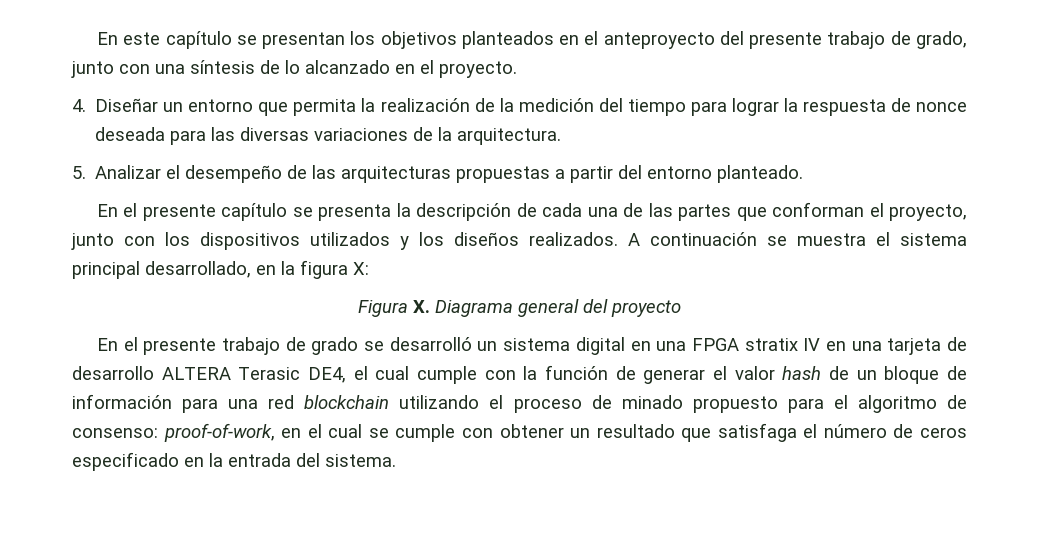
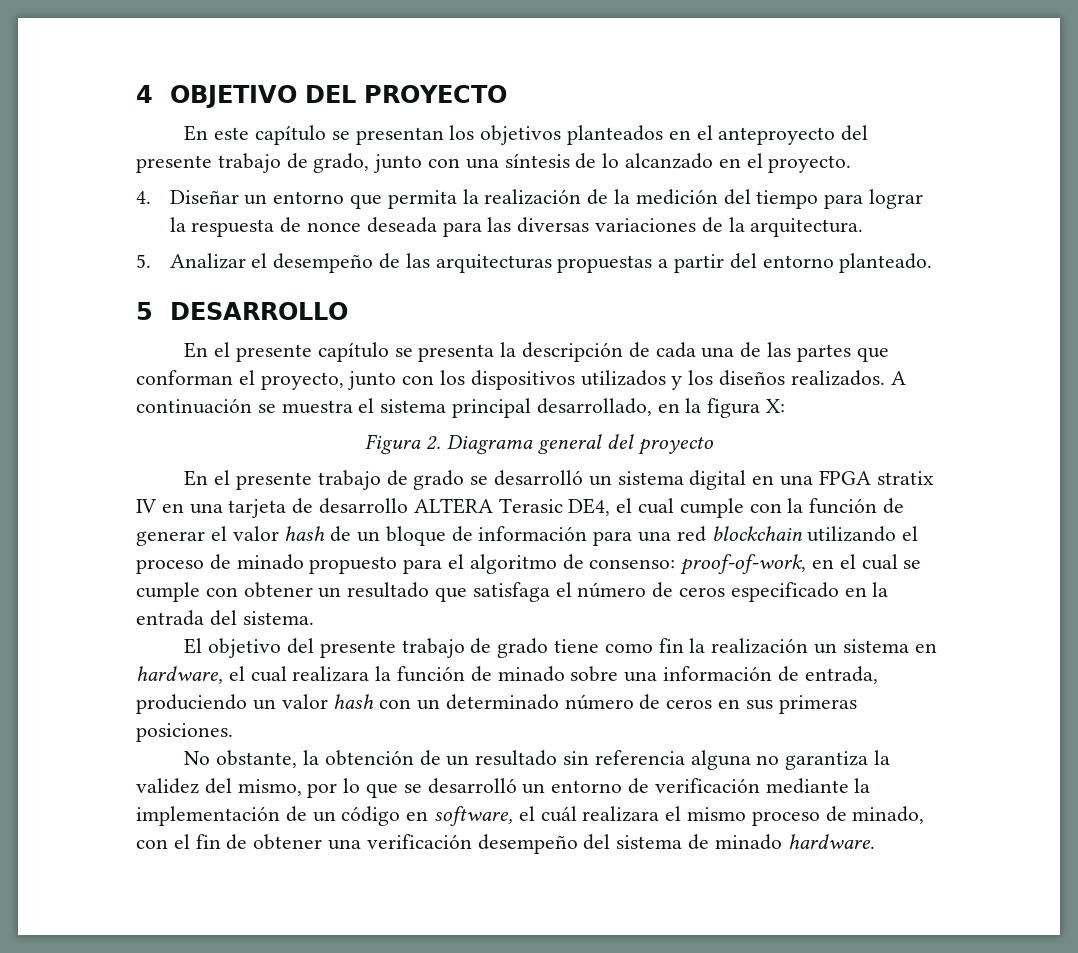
(96, 38) none -> [136,85,507,108] 4 OBJETIVO DEL PROYECTO //
(804, 174) none -> [136,302,348,320] // 5 DESARROLLO
[413,300,430,313] X. -> [426,436,442,450] 2.
(396, 460) none -> [184,638,937,658] [136,666,878,684] [136,694,857,714] [136,723,233,742] [184,750,890,770] [136,778,871,798] [136,806,925,826] [136,834,875,854] // El objetivo del presente trabajo de grado tiene como fin la realización un sistema en hardware, el cual realizara la función de minado sobre una información de entrada, produciendo un valor hash con un determinado número de ceros en sus primeras posiciones. // No obstante, la obtención de un resultado sin referencia alguna no garantiza la validez del mismo, por lo que se desarrolló un entorno de verificación mediante la implementación de un código en software, el cuál realizara el mismo proceso de minado, con el fin de obtener una verificación desempeño del sistema de minado hardware.

